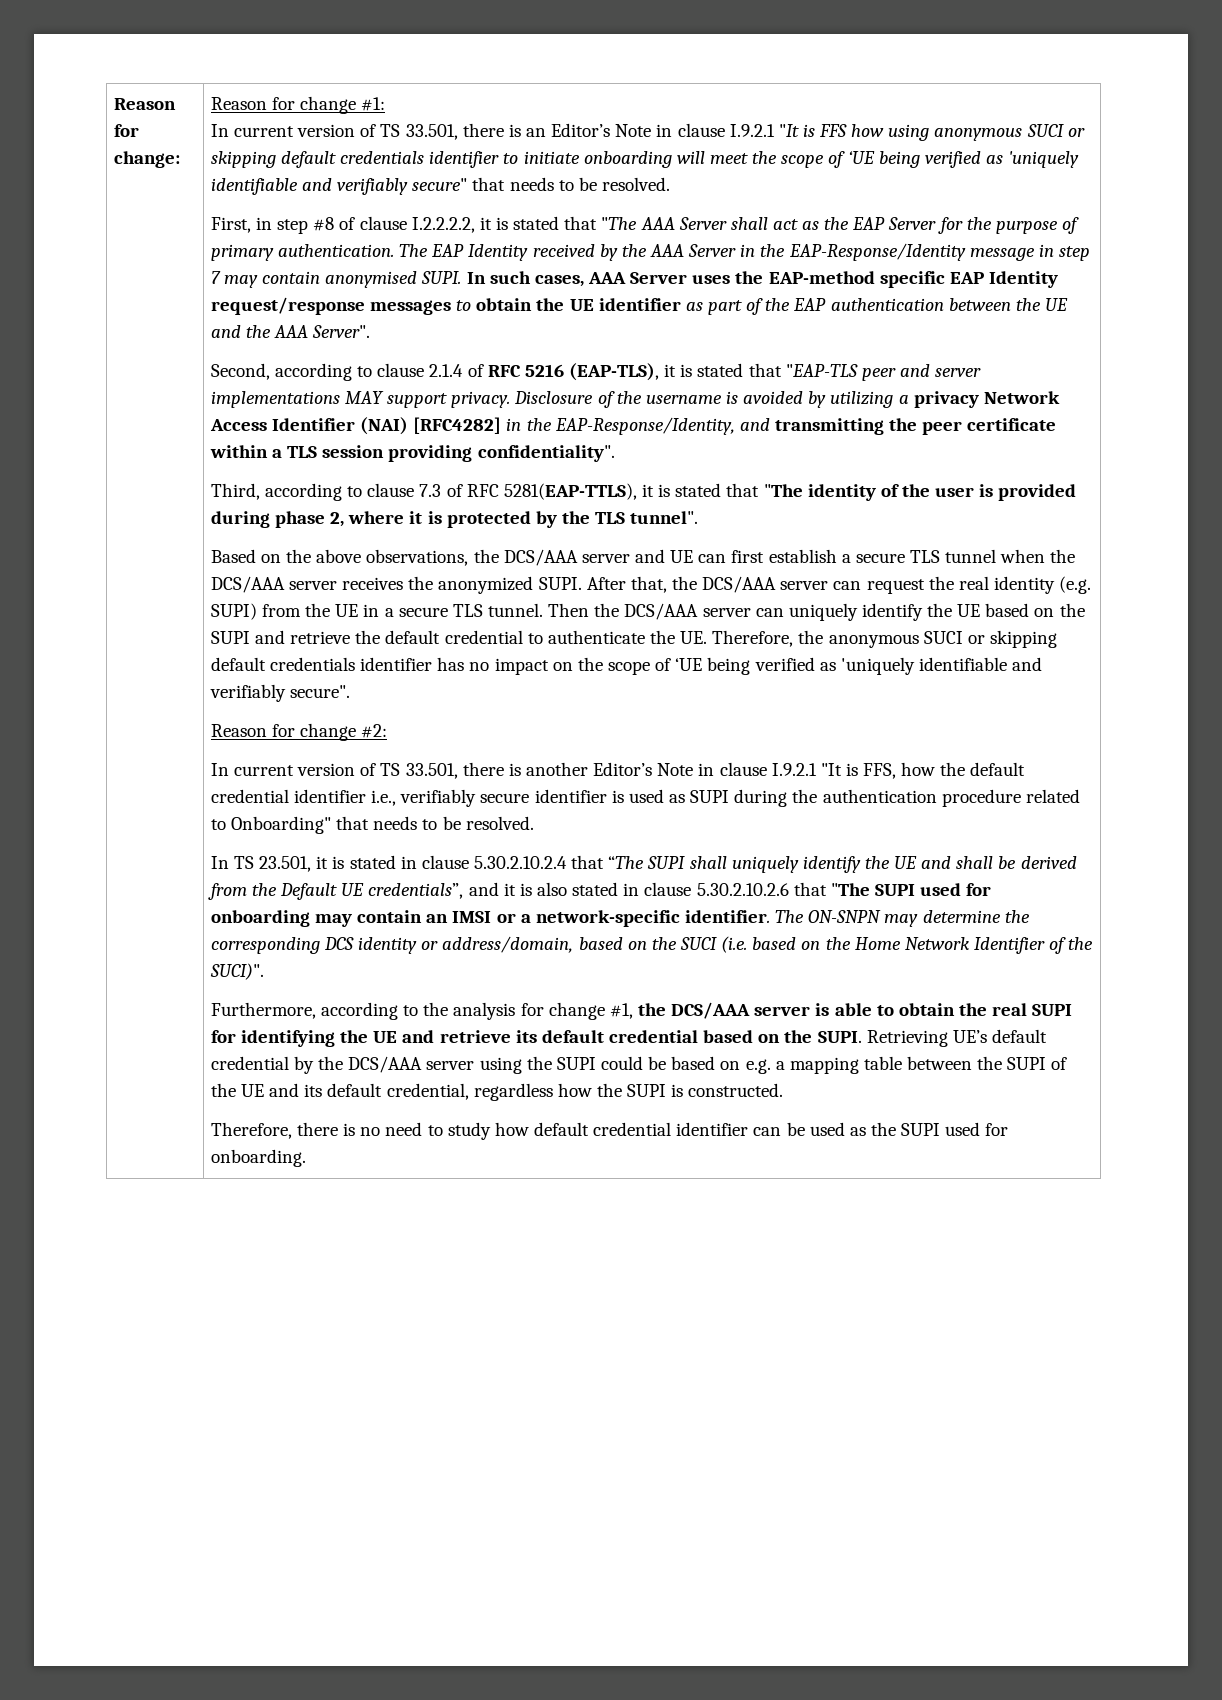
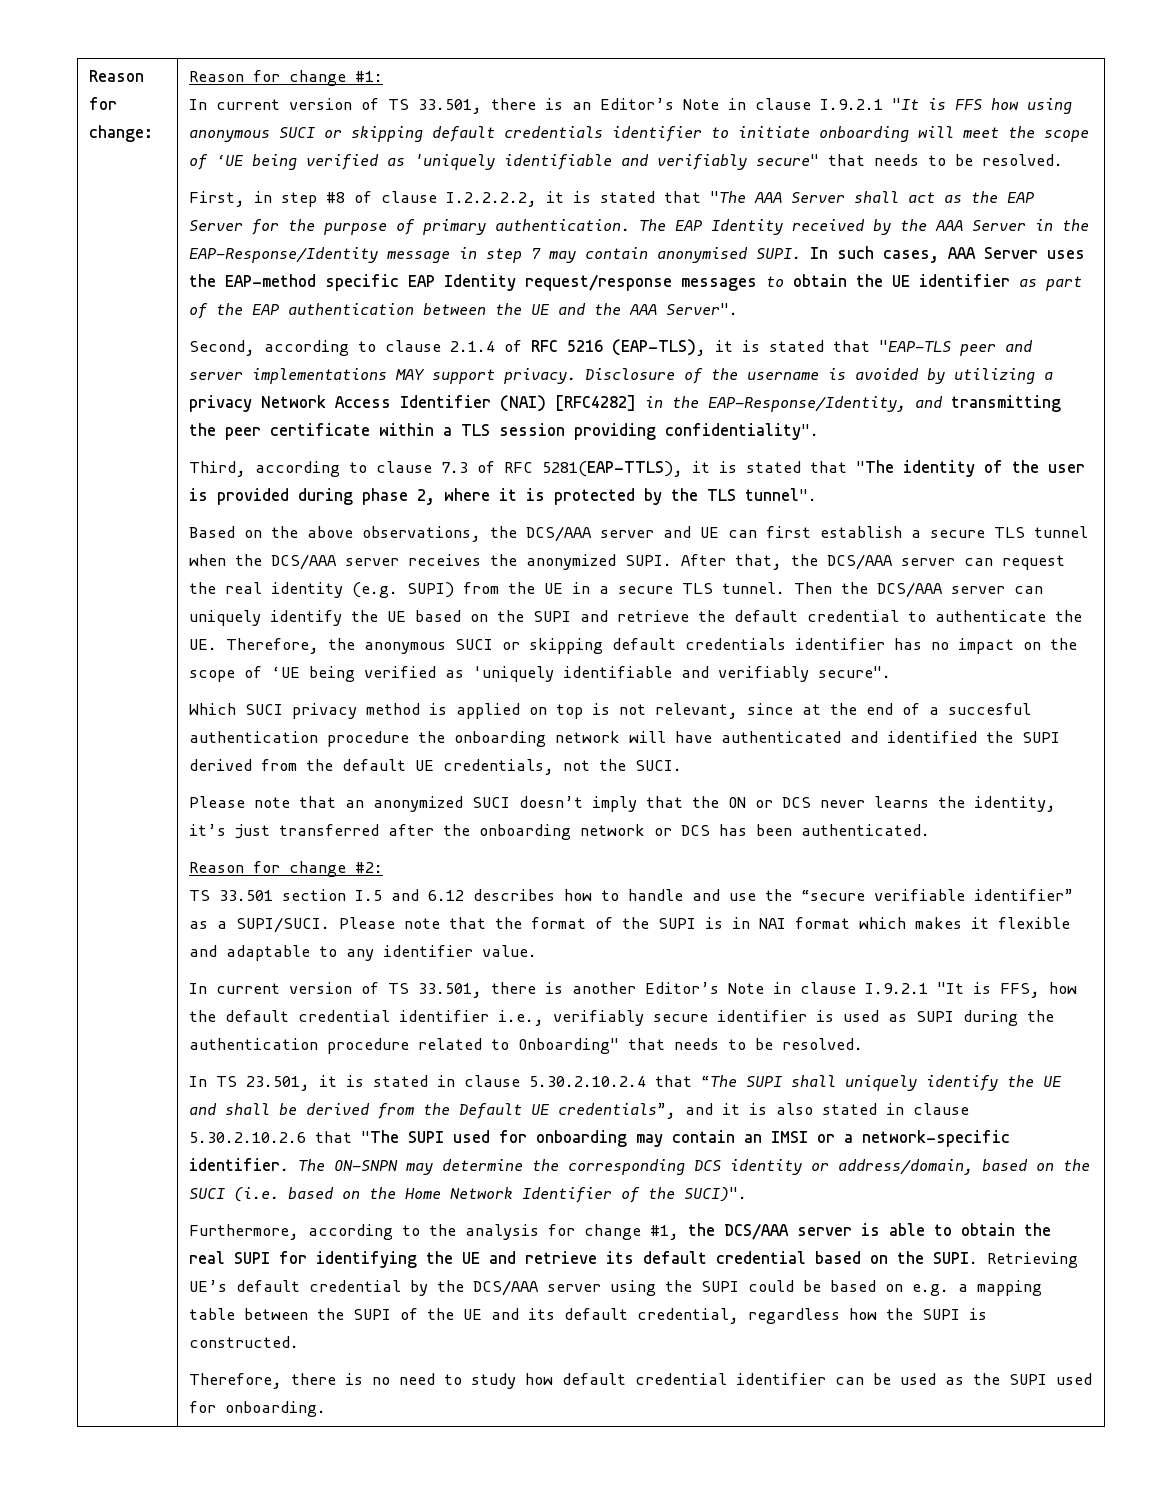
[210,723,388,741] Reason for change #2: -> [188,703,1031,719] [188,731,1060,747] [188,759,682,775] [188,796,1056,812] [188,824,930,840] [188,861,383,877] [188,889,1073,901] [188,917,1070,933] [188,945,537,961] Which SUCI privacy method is applied on top is not relevant, since at the end of a succesful authentication procedure the onboarding network will have authenticated and identified the SUPI derived from the default UE credentials, not the SUCI. // Please note that an anonymized SUCI doesn’t imply that the ON or DCS never learns the identity, it’s just transferred after the onboarding network or DCS has been authenticated. // Reason for change #2: // TS 33.501 section I.5 and 6.12 describes how to handle and use the “secure verifiable identifier” as a SUPI/SUCI. Please note that the format of the SUPI is in NAI format which makes it flexible and adaptable to any identifier value.

